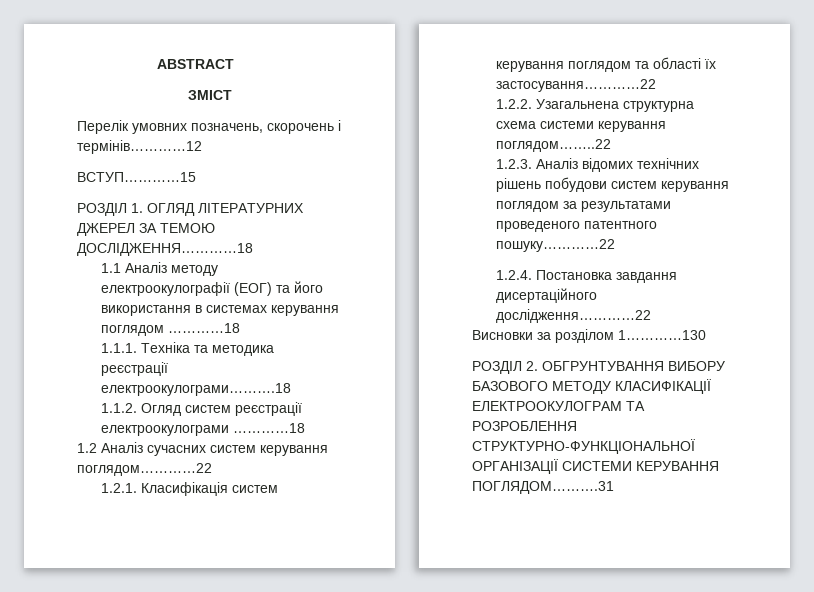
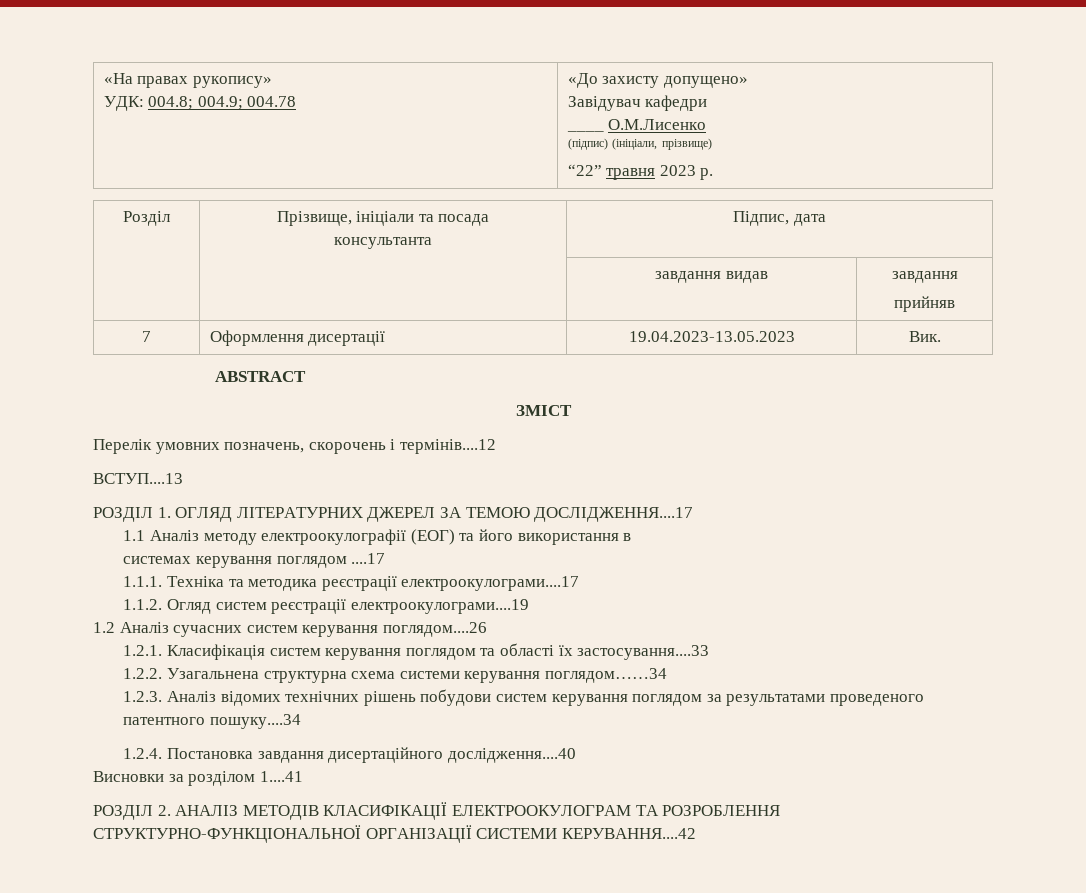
(156, 64) none -> [103,73,272,88] [103,96,297,111] [567,73,748,88] [567,95,708,111] [566,130,604,132] [608,119,707,130] [567,138,712,150] [567,164,714,180] [123,211,171,226] [276,211,490,226] [334,237,432,249] [733,211,826,226] [655,271,768,283] [891,271,958,283] [894,296,955,312] [142,331,151,342] [209,330,386,346] [628,331,795,342] [908,331,941,342] «На правах рукопису» // УДК: 004.8; 004.9; 004.78 | «До захисту допущено» // Завідувач кафедри // ____ О.М.Лисенко // (підпис) (ініціали, прізвище) // “22” травня 2023 р. // Розділ | Прізвище, ініціали та посада // консультанта | Підпис, дата // | | завдання видав | завдання // прийняв // 7 | Оформлення дисертації | 19.04.2023-13.05.2023 | Вик. //
[77,140,202,154] [77,172,196,182] термінів…………12 // ВСТУП…………15 -> [399,439,496,454] [93,473,183,484] термінів....12 // ВСТУП....13
[77,243,253,256] ДОСЛІДЖЕННЯ…………18 -> [534,507,694,522] ДОСЛІДЖЕННЯ....17
(202, 309) none -> (632, 537) //
[167,323,240,333] …………18 -> [351,553,386,564] ....17
[100,383,291,396] електроокулограми……….18 -> [401,576,580,591] електроокулограми....17
[100,423,305,436] електроокулограми …………18 -> [350,599,529,614] електроокулограми....19
[77,463,212,476] поглядом…………22 -> [382,622,487,637] поглядом....26
[495,79,656,92] застосування…………22 -> [577,645,710,660] застосування....33
[495,139,611,152] поглядом……..22 -> [544,668,667,683] поглядом……34
[495,239,615,252] пошуку…………22 -> [210,714,302,729] пошуку....34
[495,309,651,323] дослідження…………22 -> [447,748,576,763] дослідження....40
[618,330,706,340] 1…………130 -> [259,771,303,782] 1....41
[542,361,725,371] [472,381,611,394] ОБГРУНТУВАННЯ ВИБОРУ БАЗОВОГО МЕТОДУ -> [175,805,319,820] АНАЛІЗ МЕТОДІВ
[636,461,719,471] [472,481,614,494] КЕРУВАННЯ ПОГЛЯДОМ……….31 -> [561,828,696,839] КЕРУВАННЯ....42

